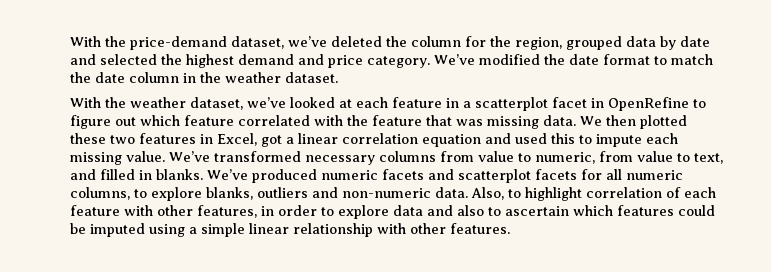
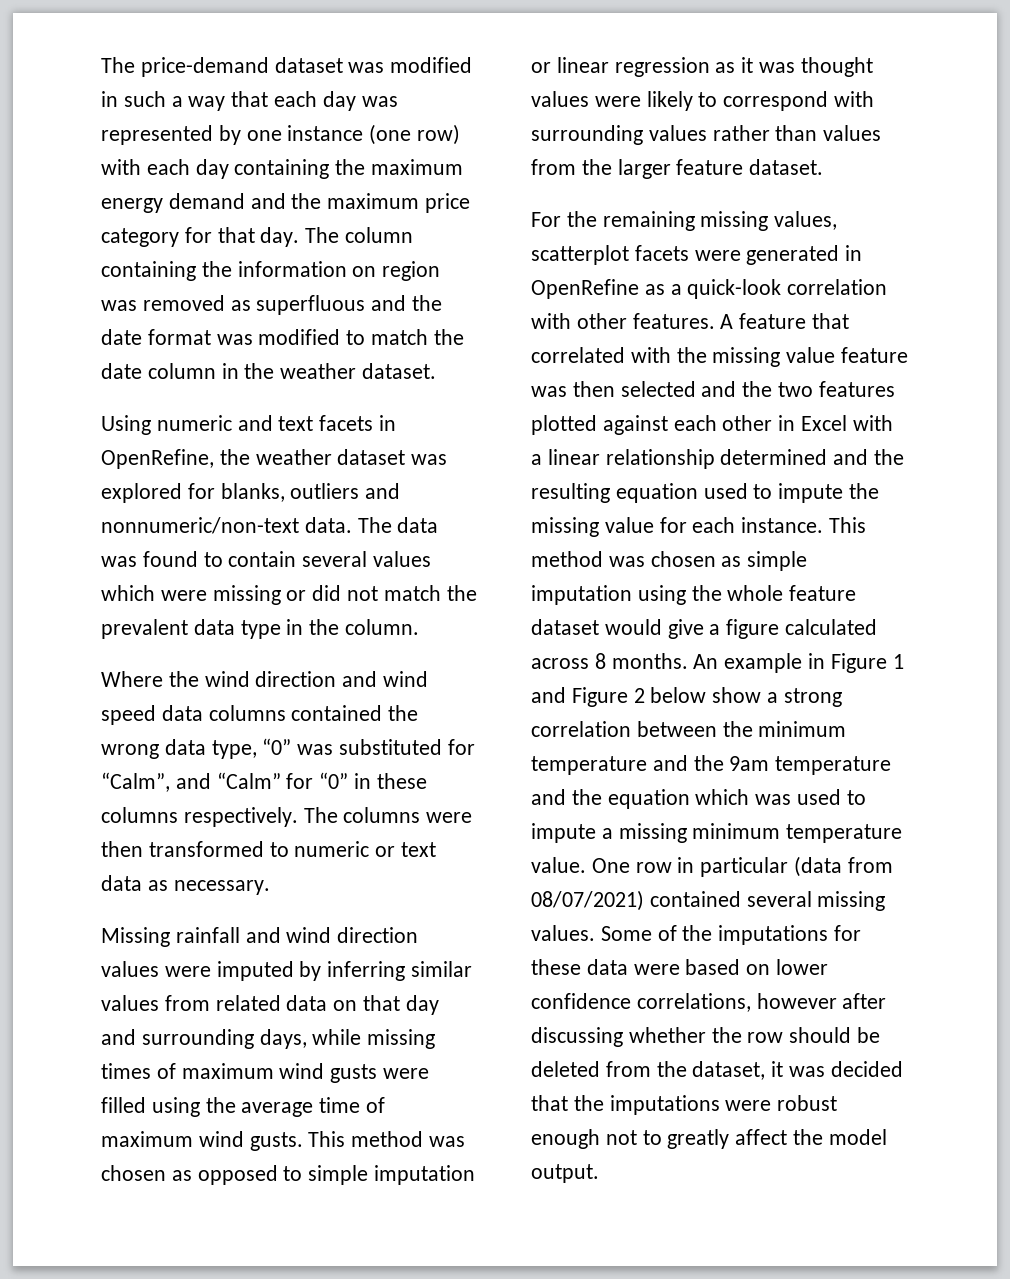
[70,36,710,50] [70,54,540,68] With the price-demand dataset, we’ve deleted the column for the region, grouped data by date and selected the highest demand and price category. We’ve modified -> [101,57,473,77] [101,91,398,111] [101,124,461,145] [101,159,464,179] [101,193,471,213] [101,227,414,247] [101,261,441,281] [101,295,407,315] The price-demand dataset was modified in such a way that each day was represented by one instance (one row) with each day containing the maximum energy demand and the maximum price category for that day. The column containing the information on region was removed as superfluous and
(650, 59) none -> [216,329,341,345] was modified
[70,97,706,111] [70,115,687,129] [70,133,678,147] [70,151,723,165] [70,169,683,183] [70,187,716,201] [70,205,715,219] [70,223,510,237] With the weather dataset, we’ve looked at each feature in a scatterplot facet in OpenRefine to figure out which feature correlated with the feature that was missing data. We then plotted these two features in Excel, got a linear correlation equation and used this to impute each missing value. We’ve transformed necessary columns from value to numeric, from value to text, and filled in blanks. We’ve produced numeric facets and scatterplot facets for all numeric columns, to explore blanks, outliers and non-numeric data. Also, to highlight correlation of each feature with other features, in order to explore data and also to ascertain which features could be imputed using a simple linear relationship with other features. -> [101,415,397,435] [101,449,448,469] [101,483,401,503] [101,517,439,534] [101,551,432,567] [101,585,477,605] [101,619,420,639] [101,671,429,687] [101,705,419,725] [101,738,475,759] [101,772,427,792] [101,807,473,827] [101,841,437,857] [101,875,270,895] [101,927,419,947] [101,961,473,981] [101,995,439,1015] [101,1029,436,1049] [101,1063,430,1083] [101,1097,386,1117] [101,1131,466,1151] [101,1165,476,1185] [531,57,873,77] [531,91,875,111] [531,125,882,145] [531,159,824,179] [531,211,838,231] [531,245,863,265] [531,279,888,299] [531,313,850,329] [531,347,909,367] [531,381,895,397] [531,415,893,435] [531,449,905,469] [531,483,880,503] [531,517,867,537] [531,551,808,571] [531,585,857,605] [531,619,878,639] [531,653,904,673] [531,687,842,707] [531,721,847,737] [531,755,892,775] [531,789,866,809] [531,823,903,843] [531,856,893,877] [531,890,886,911] [531,925,862,945] [531,959,829,975] [531,993,887,1012] [531,1027,881,1047] [531,1061,903,1080] [531,1095,838,1115] [531,1129,887,1149] [531,1164,599,1183] Using numeric and text facets in OpenRefine, the weather dataset was explored for blanks, outliers and nonnumeric/non-text data. The data was found to contain several values which were missing or did not match the prevalent data type in the column. // Where the wind direction and wind speed data columns contained the wrong data type, “0” was substituted for “Calm”, and “Calm” for “0” in these columns respectively. The columns were then transformed to numeric or text data as necessary. // Missing rainfall and wind direction values were imputed by inferring similar values from related data on that day and surrounding days, while missing times of maximum wind gusts were filled using the average time of maximum wind gusts. This method was chosen as opposed to simple imputation or linear regression as it was thought values were likely to correspond with surrounding values rather than values from the larger feature dataset. // For the remaining missing values, scatterplot facets were generated in OpenRefine as a quick-look correlation with other features. A feature that correlated with the missing value feature was then selected and the two features plotted against each other in Excel with a linear relationship determined and the resulting equation used to impute the missing value for each instance. This method was chosen as simple imputation using the whole feature dataset would give a figure calculated across 8 months. An example in Figure 1 and Figure 2 below show a strong correlation between the minimum temperature and the 9am temperature and the equation which was used to impute a missing minimum temperature value. One row in particular (data from 08/07/2021) contained several missing values. Some of the imputations for these data were based on lower confidence correlations, however after discussing whether the row should be deleted from the dataset, it was decided that the imputations were robust enough not to greatly affect the model output.

